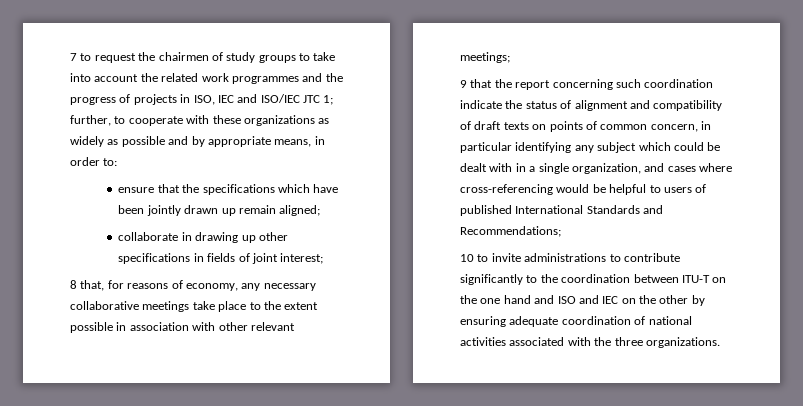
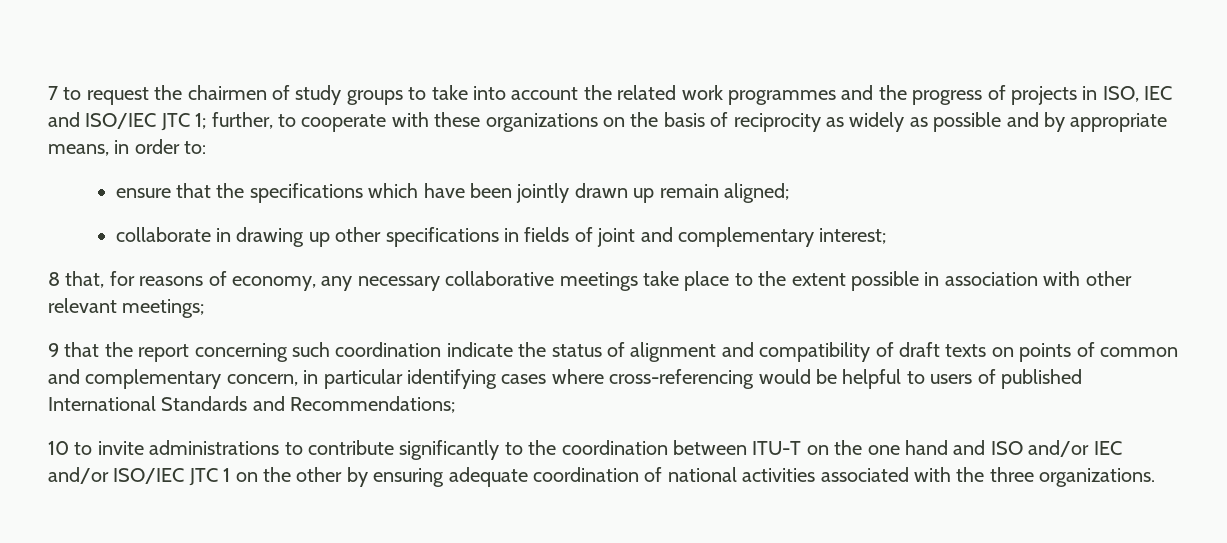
(315, 120) none -> [602,112,821,132] on the basis of reciprocity
(278, 258) none -> [640,227,815,247] and complementary
(648, 127) none -> [48,369,222,389] and complementary
[574,142,721,153] [460,163,665,174] any subject which could be dealt with in a single organization, and -> (497, 379) none
[578,295,619,304] and IEC -> [1028,440,1122,457] [48,467,231,486] and/or IEC and/or ISO/IEC JTC 1

